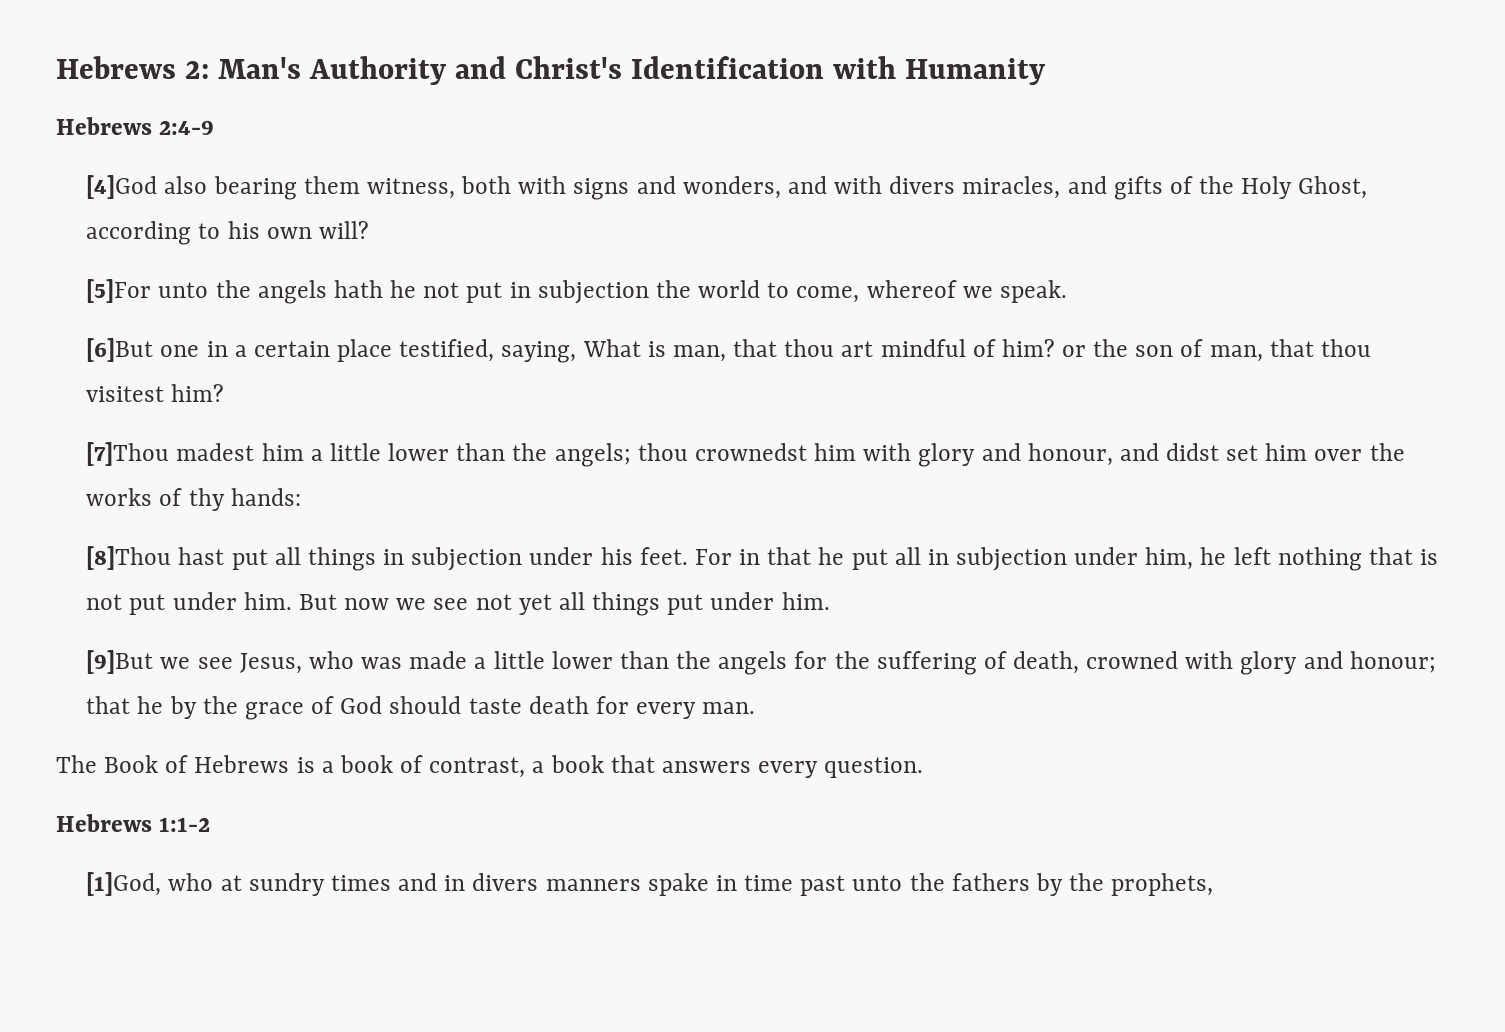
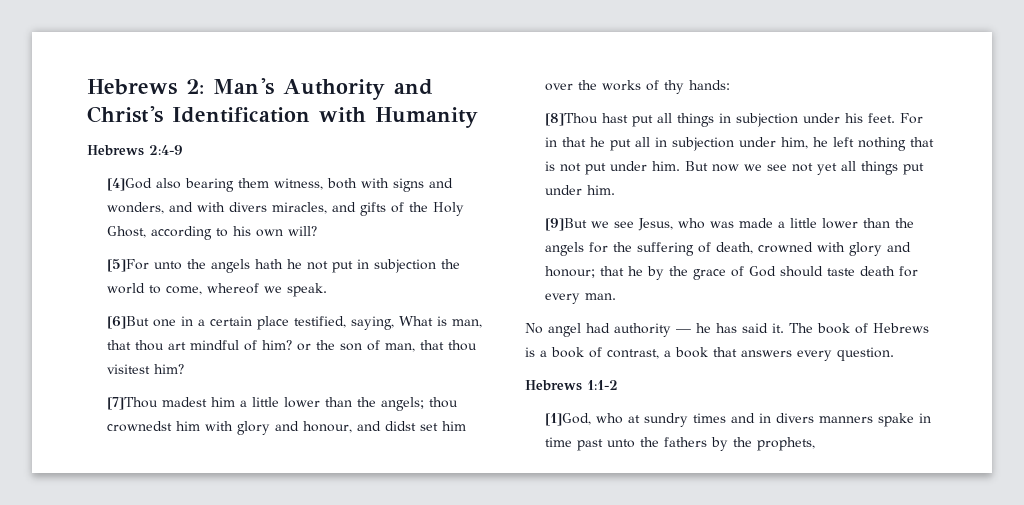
[56,755,159,773] The Book -> [525,323,850,337] No angel had authority — he has said it. The book

